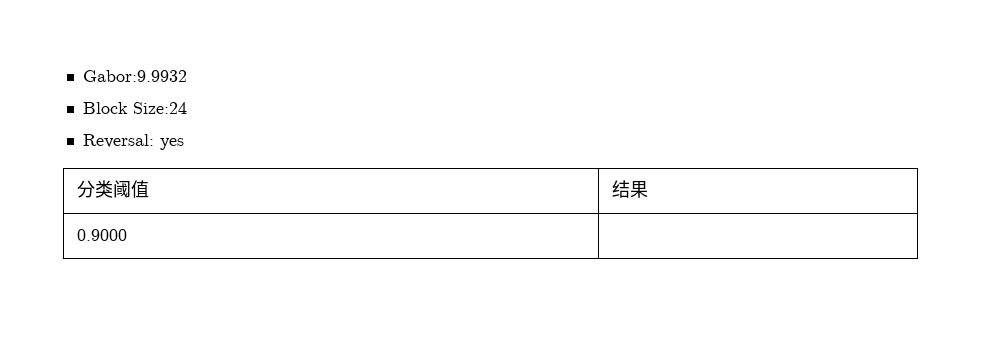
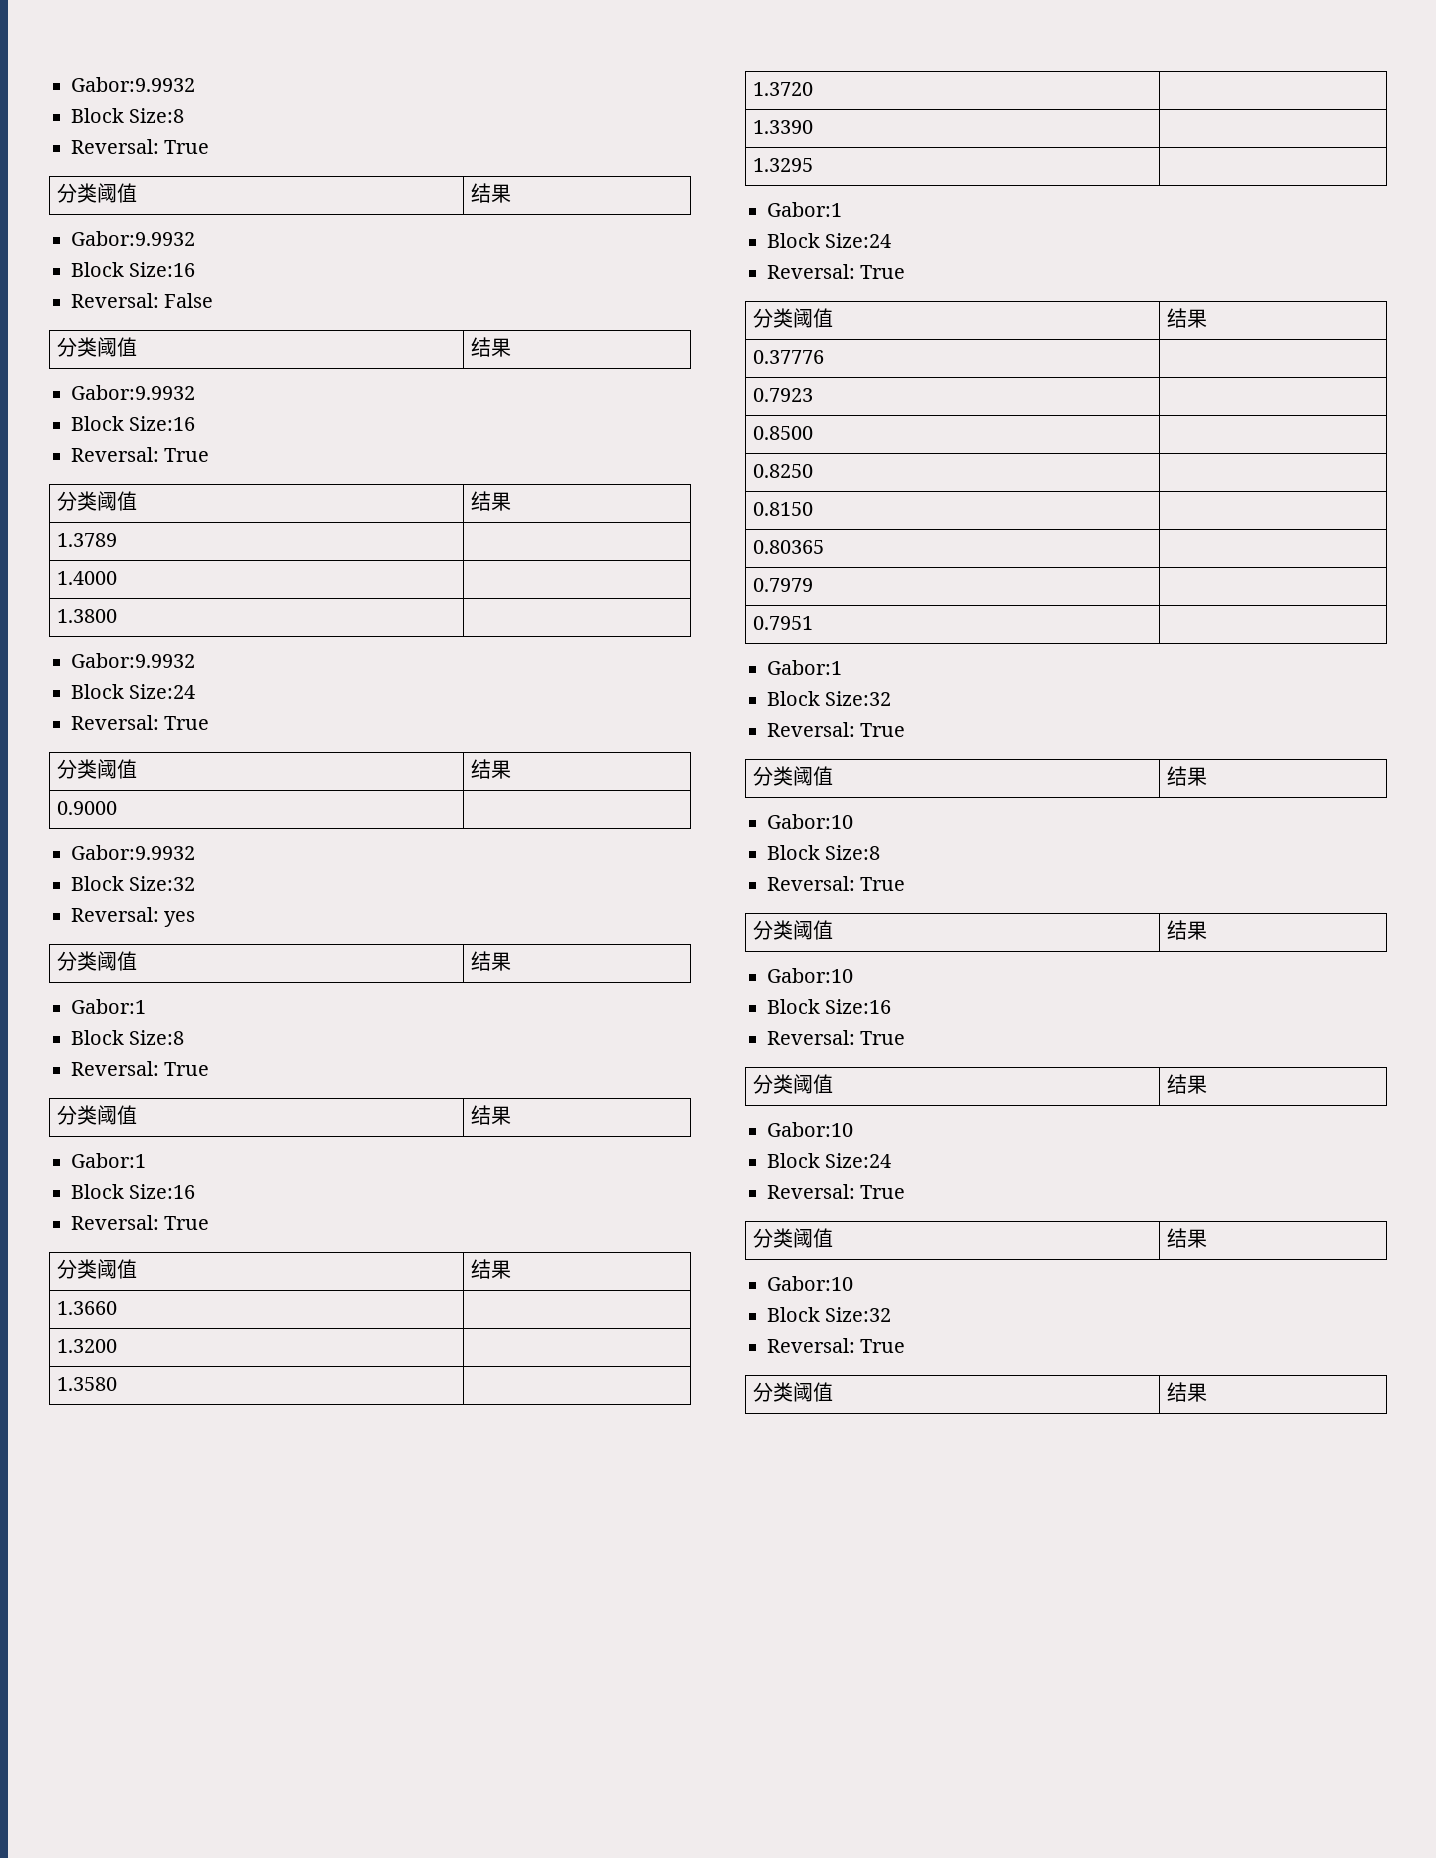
[82,70,187,82] [82,102,187,114] Gabor:9.9932 // Block Size:24 -> [71,77,195,92] [71,108,185,123] [71,139,210,154] [57,183,138,203] [471,183,512,203] [71,231,195,246] [71,262,196,277] [71,293,214,308] [57,337,138,357] [471,337,512,357] [71,385,195,400] [71,416,196,431] [71,447,210,462] [57,491,138,511] [471,491,512,511] [57,533,118,547] [57,571,118,585] [57,609,118,623] [71,653,195,668] [71,684,196,699] [71,715,210,730] [57,759,138,779] [471,759,512,779] [57,801,118,815] [71,845,195,860] [71,876,196,891] Gabor:9.9932 // Block Size:8 // Reversal: True // 分类阈值 | 结果 // Gabor:9.9932 // Block Size:16 // Reversal: False // 分类阈值 | 结果 // Gabor:9.9932 // Block Size:16 // Reversal: True // 分类阈值 | 结果 // 1.3789 | // 1.4000 | // 1.3800 | // Gabor:9.9932 // Block Size:24 // Reversal: True // 分类阈值 | 结果 // 0.9000 | // Gabor:9.9932 // Block Size:32
[76,229,127,241] // 0.9000 | -> [71,999,146,1014] [71,1030,185,1045] [71,1061,210,1076] [57,1105,138,1125] [471,1105,512,1125] [71,1153,146,1168] [71,1184,196,1199] [71,1215,210,1230] [57,1259,138,1279] [471,1259,512,1279] [57,1301,118,1315] [57,1339,118,1353] [57,1377,118,1391] [753,82,814,96] [753,120,814,134] [753,158,814,172] [767,202,842,217] [767,233,892,248] [767,264,906,279] [753,308,834,328] [1167,308,1208,328] [753,350,825,364] [753,388,814,402] [753,426,814,440] [753,464,814,478] [753,502,814,516] [753,540,825,554] [753,578,814,592] [753,616,814,630] [767,660,842,675] [767,691,892,706] [767,722,906,737] [753,766,834,786] [1167,766,1208,786] [767,814,853,829] [767,845,881,860] [767,876,906,891] [753,920,834,940] [1167,920,1208,940] [767,968,853,983] [767,999,892,1014] [767,1030,906,1045] [753,1074,834,1094] [1167,1074,1208,1094] [767,1122,853,1137] [767,1153,892,1168] [767,1184,906,1199] [753,1228,834,1248] [1167,1228,1208,1248] [767,1276,853,1291] [767,1307,892,1322] [767,1338,906,1353] [753,1382,834,1402] [1167,1382,1208,1402] // Gabor:1 // Block Size:8 // Reversal: True // 分类阈值 | 结果 // Gabor:1 // Block Size:16 // Reversal: True // 分类阈值 | 结果 // 1.3660 | // 1.3200 | // 1.3580 | // 1.3720 | // 1.3390 | // 1.3295 | // Gabor:1 // Block Size:24 // Reversal: True // 分类阈值 | 结果 // 0.37776 | // 0.7923 | // 0.8500 | // 0.8250 | // 0.8150 | // 0.80365 | // 0.7979 | // 0.7951 | // Gabor:1 // Block Size:32 // Reversal: True // 分类阈值 | 结果 // Gabor:10 // Block Size:8 // Reversal: True // 分类阈值 | 结果 // Gabor:10 // Block Size:16 // Reversal: True // 分类阈值 | 结果 // Gabor:10 // Block Size:24 // Reversal: True // 分类阈值 | 结果 // Gabor:10 // Block Size:32 // Reversal: True // 分类阈值 | 结果

